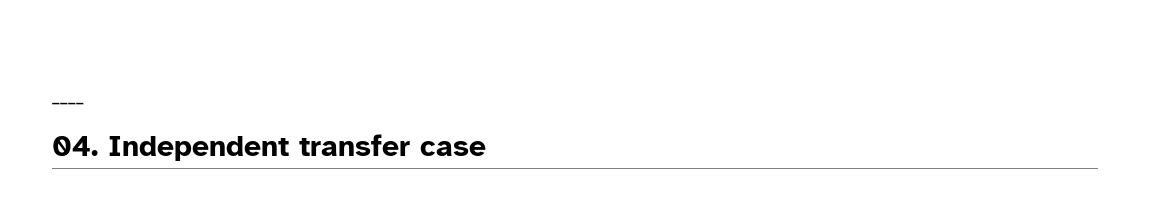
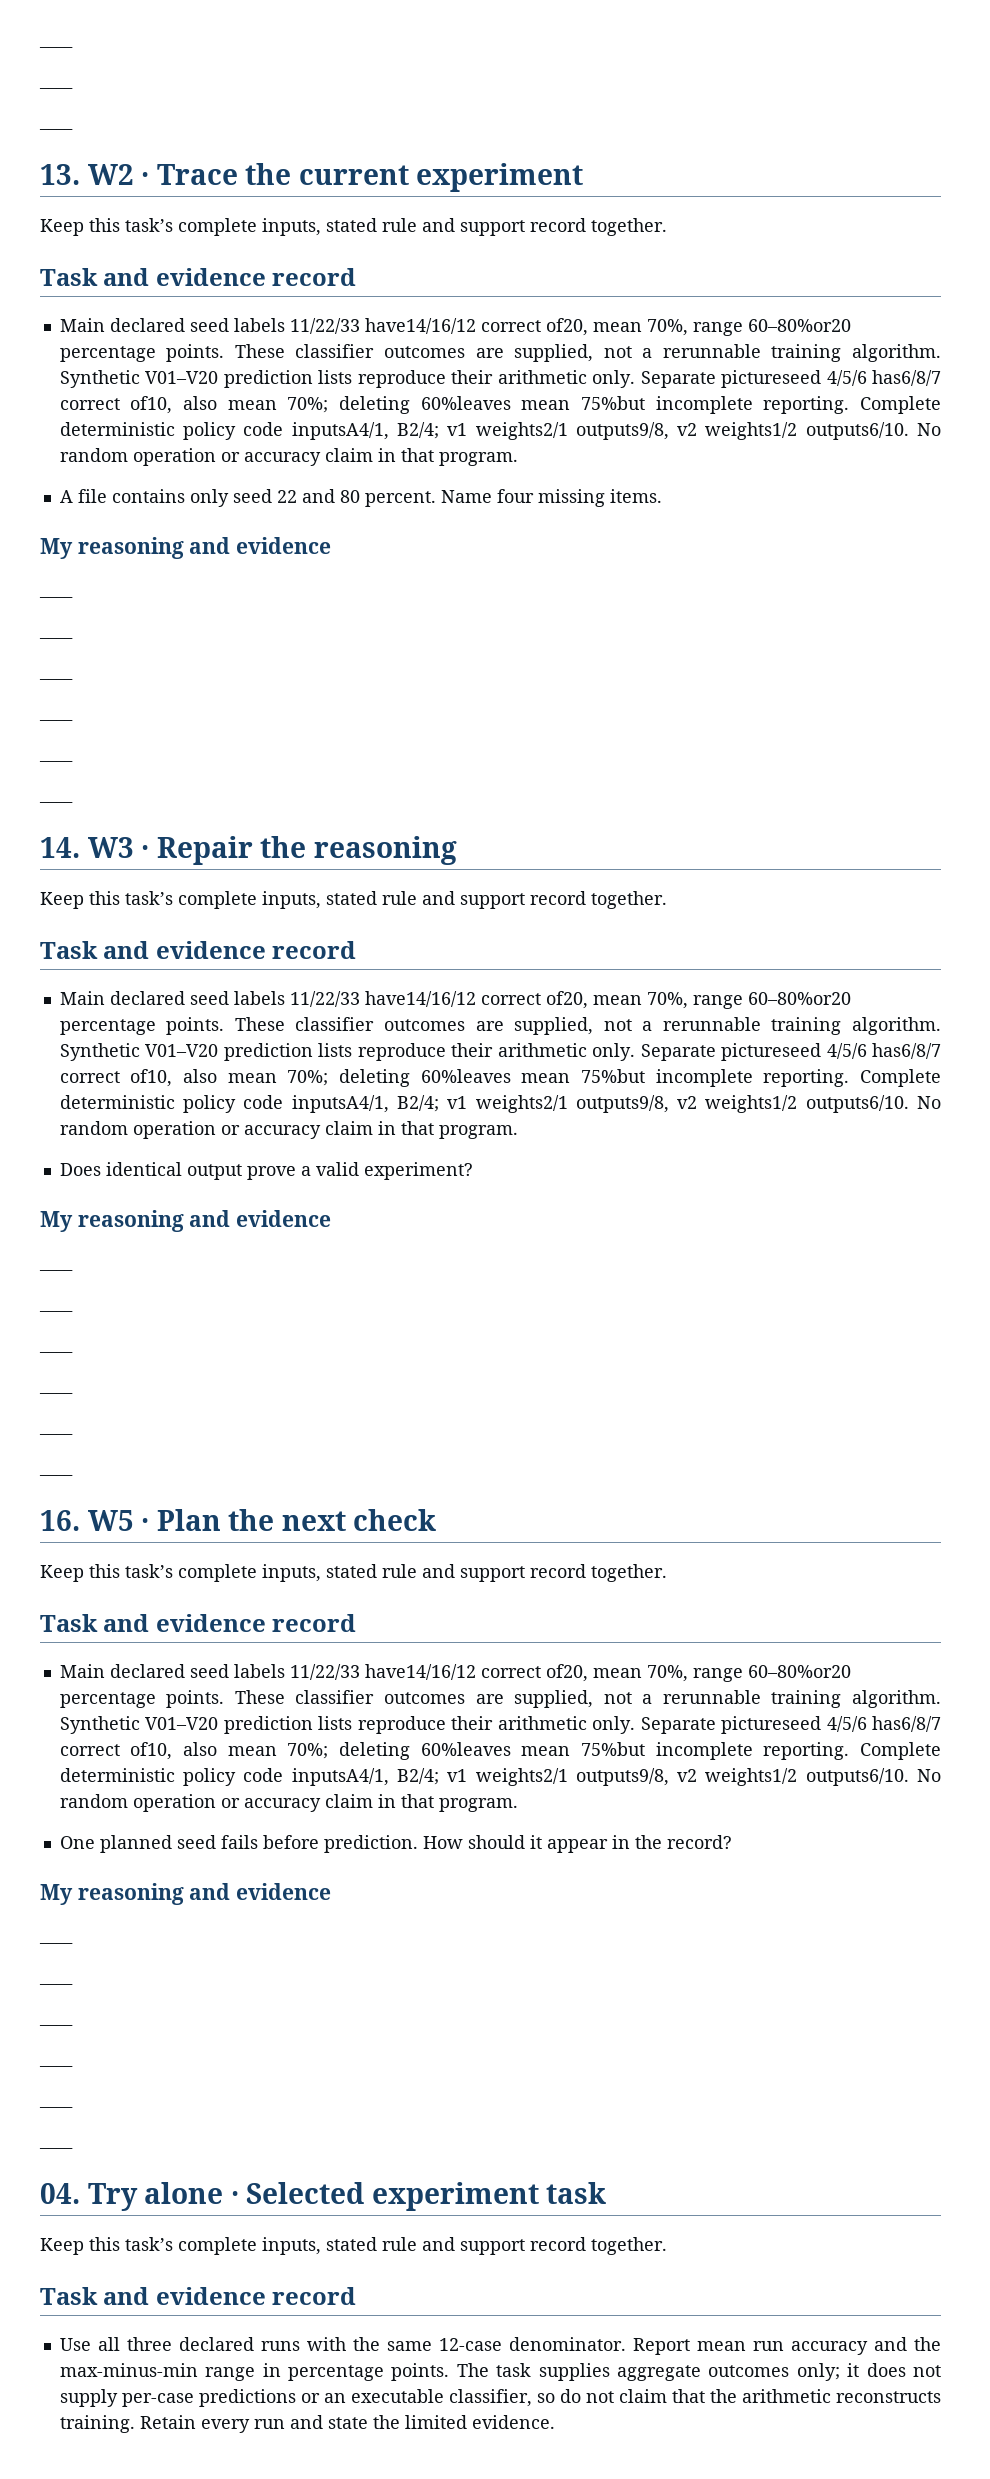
[52,102,84,105] [52,134,486,161] ____ // 04. Independent transfer case -> [39,45,73,48] [39,86,73,89] [39,127,73,130] [40,163,584,192] [40,218,667,236] [40,268,357,286] [59,318,851,336] [59,344,942,362] [59,370,942,388] [59,396,941,414] [59,422,941,440] [59,448,518,466] [59,489,662,507] [40,537,332,559] [39,595,73,598] [39,636,73,639] [39,677,73,680] [39,718,73,721] [39,759,73,762] [39,800,73,803] [40,836,457,865] [40,891,667,909] [40,941,357,959] [59,991,851,1009] [59,1017,942,1035] [59,1043,942,1061] [59,1069,941,1087] [59,1095,941,1113] [59,1121,518,1139] [59,1162,473,1180] [40,1210,332,1232] [39,1268,73,1271] [39,1309,73,1312] [39,1350,73,1353] [39,1391,73,1394] [39,1432,73,1435] [39,1473,73,1476] [40,1509,437,1531] [40,1564,667,1582] [40,1614,357,1632] [59,1664,851,1682] [59,1690,942,1708] [59,1716,942,1734] [59,1742,941,1760] [59,1768,941,1786] [59,1794,518,1812] [59,1835,732,1853] [40,1883,332,1905] [39,1941,73,1944] [39,1982,73,1985] [39,2023,73,2026] [39,2064,73,2067] [39,2105,73,2108] [39,2146,73,2149] [40,2182,607,2211] [40,2237,667,2255] [40,2287,357,2305] [59,2337,941,2355] [59,2363,941,2381] [59,2389,942,2407] [59,2415,555,2433] ____ // ____ // ____ // 13. W2 · Trace the current experiment // Keep this task’s complete inputs, stated rule and support record together. // Task and evidence record // Main declared seed labels 11/22/33 have14/16/12 correct of20, mean 70%, range 60–80%or20 percentage points. These classifier outcomes are supplied, not a rerunnable training algorithm. Synthetic V01–V20 prediction lists reproduce their arithmetic only. Separate pictureseed 4/5/6 has6/8/7 correct of10, also mean 70%; deleting 60%leaves mean 75%but incomplete reporting. Complete deterministic policy code inputsA4/1, B2/4; v1 weights2/1 outputs9/8, v2 weights1/2 outputs6/10. No random operation or accuracy claim in that program. // A file contains only seed 22 and 80 percent. Name four missing items. // My reasoning and evidence // ____ // ____ // ____ // ____ // ____ // ____ // 14. W3 · Repair the reasoning // Keep this task’s complete inputs, stated rule and support record together. // Task and evidence record // Main declared seed labels 11/22/33 have14/16/12 correct of20, mean 70%, range 60–80%or20 percentage points. These classifier outcomes are supplied, not a rerunnable training algorithm. Synthetic V01–V20 prediction lists reproduce their arithmetic only. Separate pictureseed 4/5/6 has6/8/7 correct of10, also mean 70%; deleting 60%leaves mean 75%but incomplete reporting. Complete deterministic policy code inputsA4/1, B2/4; v1 weights2/1 outputs9/8, v2 weights1/2 outputs6/10. No random operation or accuracy claim in that program. // Does identical output prove a valid experiment? // My reasoning and evidence // ____ // ____ // ____ // ____ // ____ // ____ // 16. W5 · Plan the next check // Keep this task’s complete inputs, stated rule and support record together. // Task and evidence record // Main declared seed labels 11/22/33 have14/16/12 correct of20, mean 70%, range 60–80%or20 percentage points. These classifier outcomes are supplied, not a rerunnable training algorithm. Synthetic V01–V20 prediction lists reproduce their arithmetic only. Separate pictureseed 4/5/6 has6/8/7 correct of10, also mean 70%; deleting 60%leaves mean 75%but incomplete reporting. Complete deterministic policy code inputsA4/1, B2/4; v1 weights2/1 outputs9/8, v2 weights1/2 outputs6/10. No random operation or accuracy claim in that program. // One planned seed fails before prediction. How should it appear in the record? // My reasoning and evidence // ____ // ____ // ____ // ____ // ____ // ____ // 04. Try alone · Selected experiment task // Keep this task’s complete inputs, stated rule and support record together. // Task and evidence record // Use all three declared runs with the same 12-case denominator. Report mean run accuracy and the max-minus-min range in percentage points. The task supplies aggregate outcomes only; it does not supply per-case predictions or an executable classifier, so do not claim that the arithmetic reconstructs training. Retain every run and state the limited evidence.

